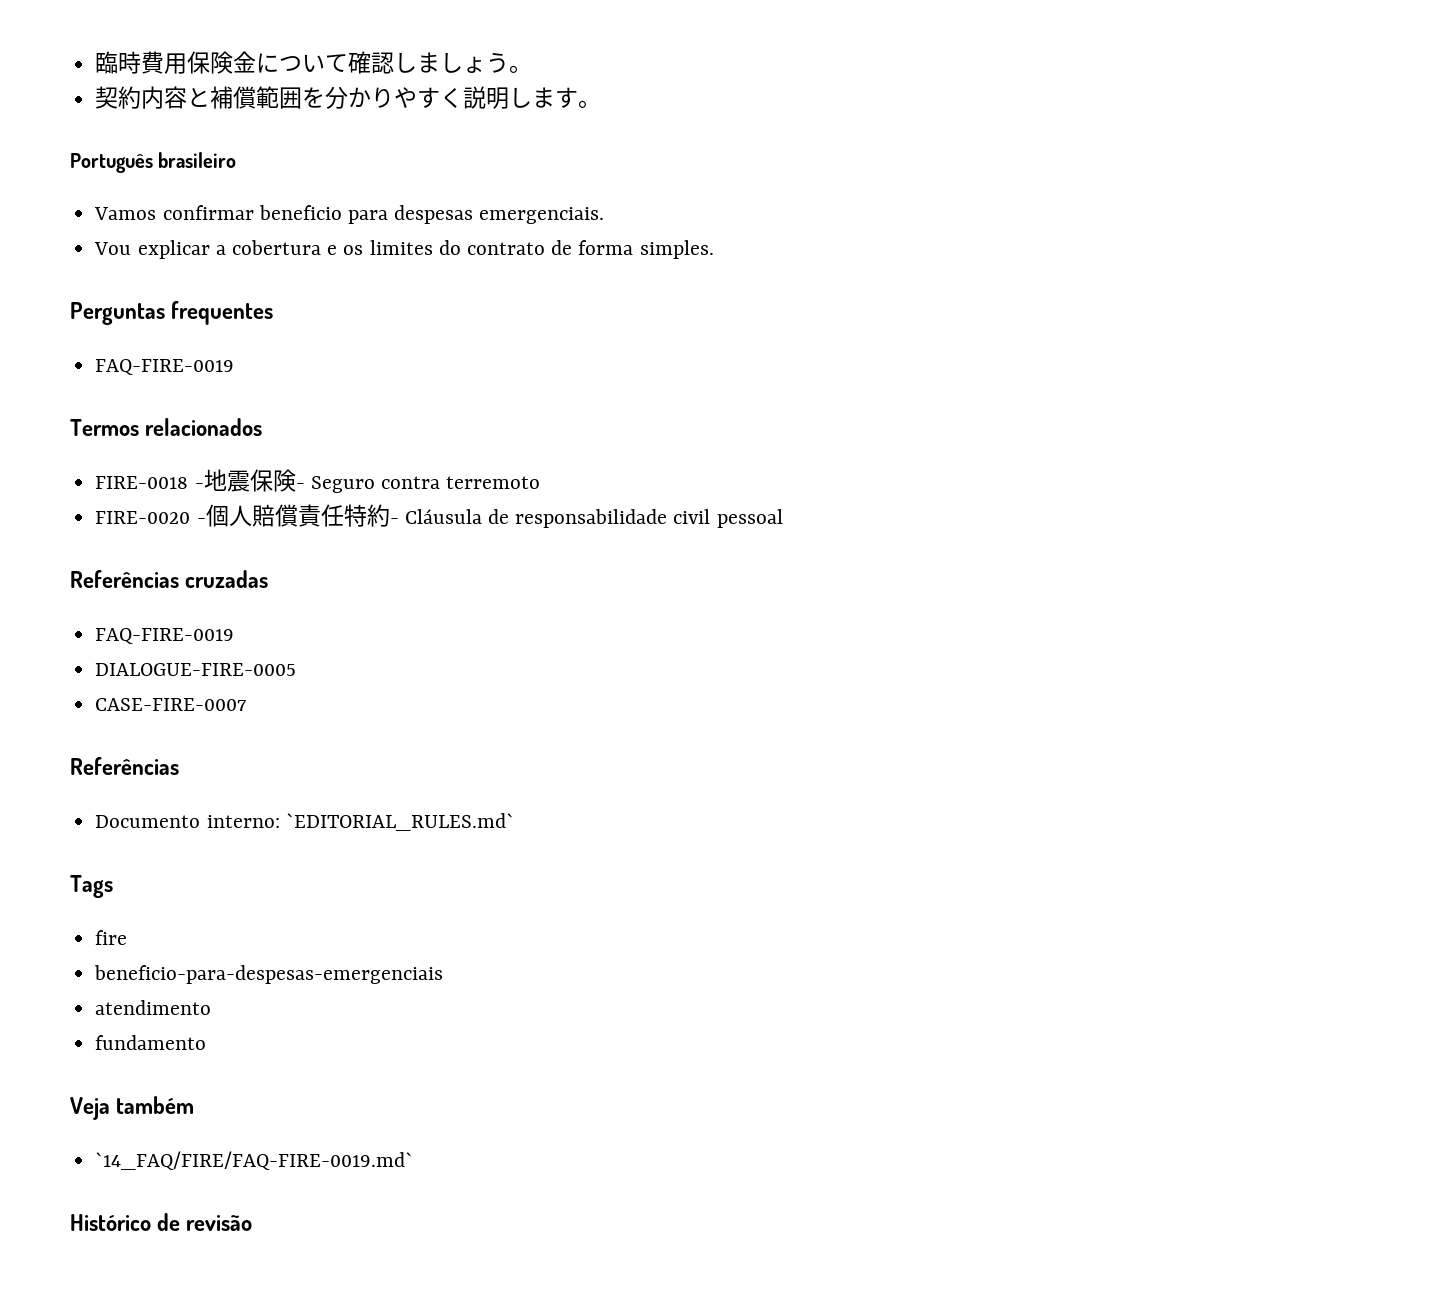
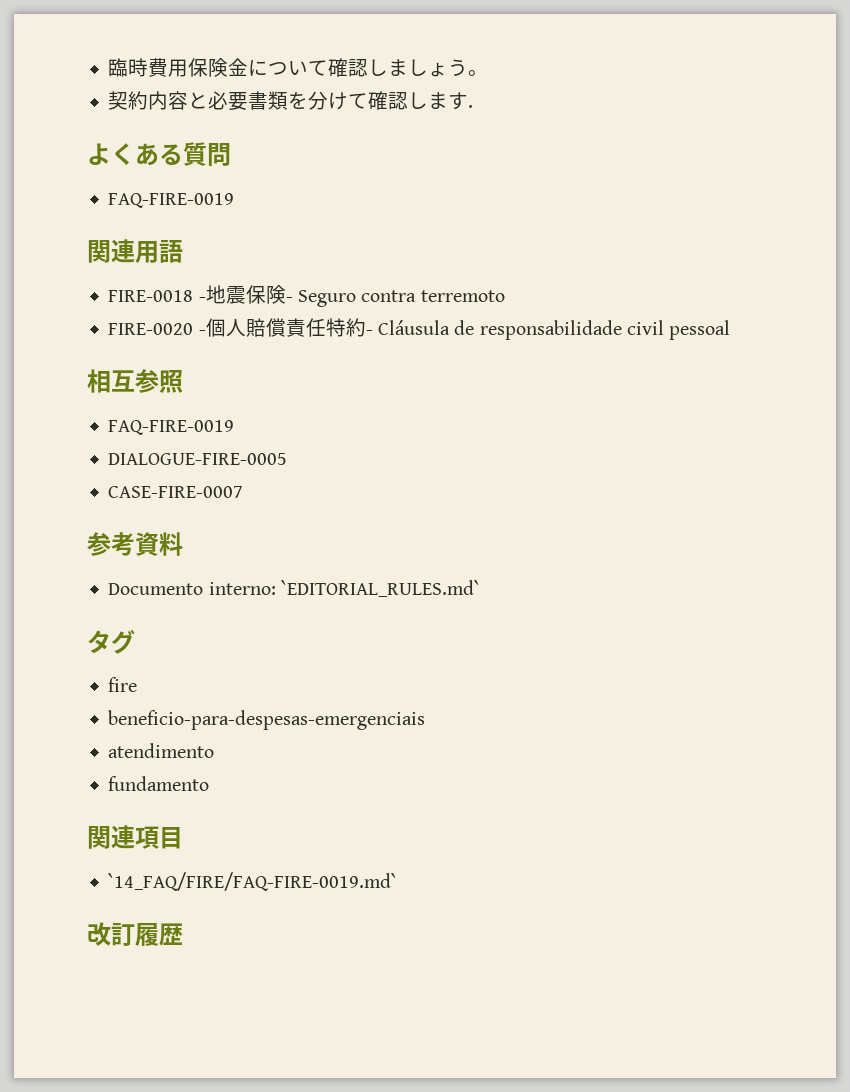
[210,86,602,109] [70,152,237,173] [94,205,605,224] [94,240,714,259] [70,301,274,325] [95,359,235,375] [70,418,263,436] 補償範囲を分かりやすく説明します。 // Português brasileiro // Vamos confirmar beneficio para despesas emergenciais. // Vou explicar a cobertura e os limites do contrato de forma simples. // Perguntas frequentes // FAQ-FIRE-0019 // Termos relacionados -> [208,91,474,111] [87,142,231,166] [108,193,235,208] [87,239,183,263] 必要書類を分けて確認します. // よくある質問 // FAQ-FIRE-0019 // 関連用語
[70,570,269,588] Referências cruzadas -> [87,369,183,393] 相互参照
[70,757,179,775] Referências -> [87,532,183,556] 参考資料
[70,875,113,898] Tags -> [87,629,135,654] タグ
[70,1096,195,1120] Veja também -> [87,825,183,849] 関連項目
[70,1213,253,1231] Histórico de revisão -> [87,922,183,946] 改訂履歴

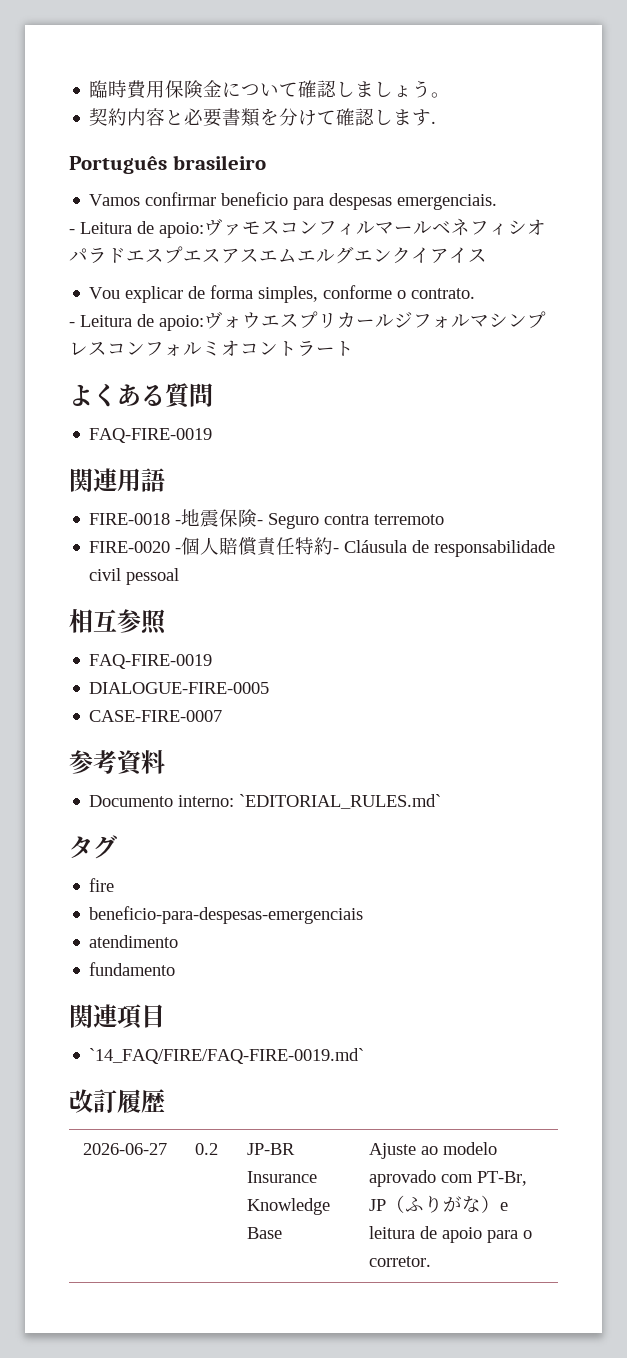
(474, 106) none -> [69,155,266,174] [89,192,498,210] [69,218,546,238] [69,246,487,264] [89,285,476,303] [69,311,546,331] [69,340,354,357] // Português brasileiro // Vamos confirmar beneficio para despesas emergenciais. // - Leitura de apoio:ヴァモスコンフィルマールベネフィシオパラドエスプエスアスエムエルグエンクイアイス // Vou explicar de forma simples, conforme o contrato. // - Leitura de apoio:ヴォウエスプリカールジフォルマシンプレスコンフォルミオコントラート
(183, 934) none -> [82,1143,167,1155] [194,1143,218,1155] [246,1143,295,1155] [246,1171,317,1183] [246,1198,330,1215] [246,1227,282,1239] [368,1142,497,1159] [368,1170,527,1187] [368,1195,508,1213] [368,1226,532,1243] [368,1256,431,1267] // 2026-06-27 | 0.2 | JP-BR Insurance Knowledge Base | Ajuste ao modelo aprovado com PT-Br, JP（ふりがな）e leitura de apoio para o corretor.

